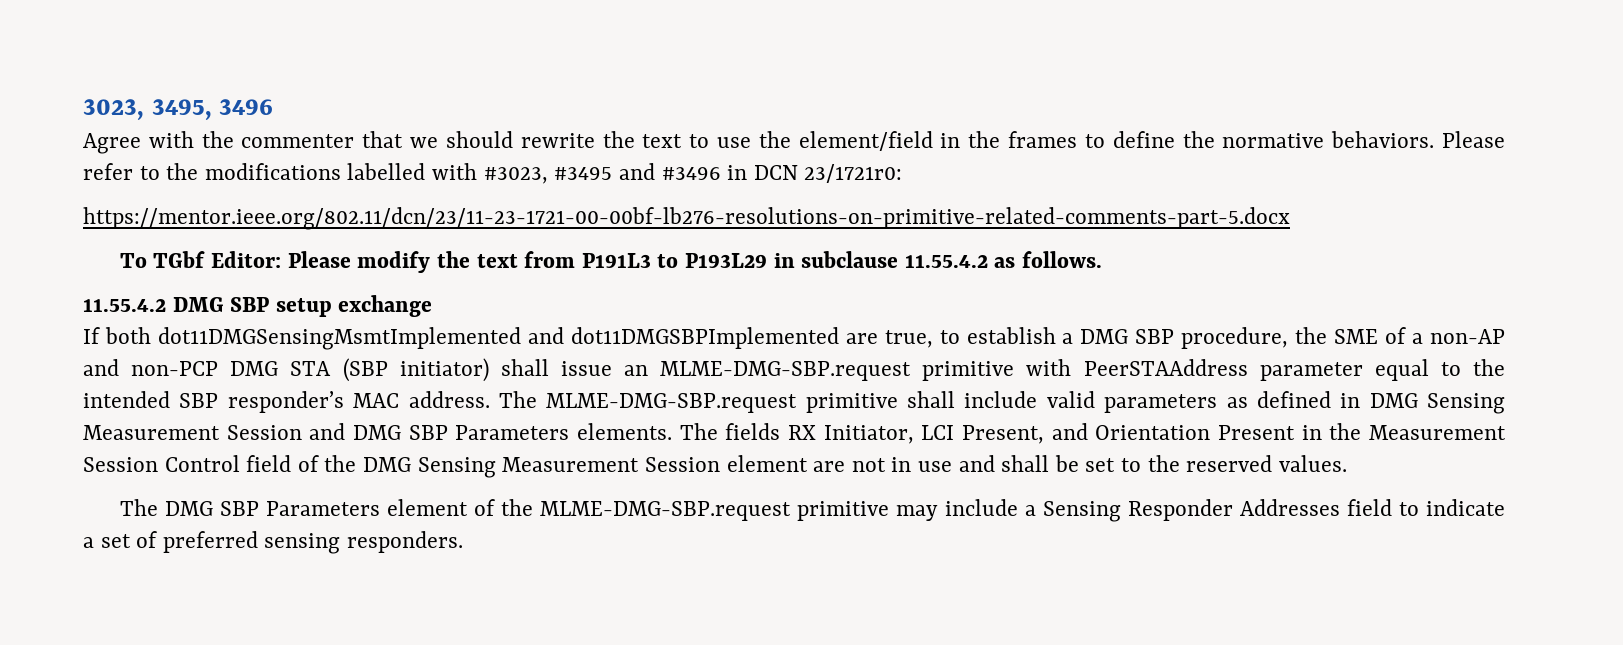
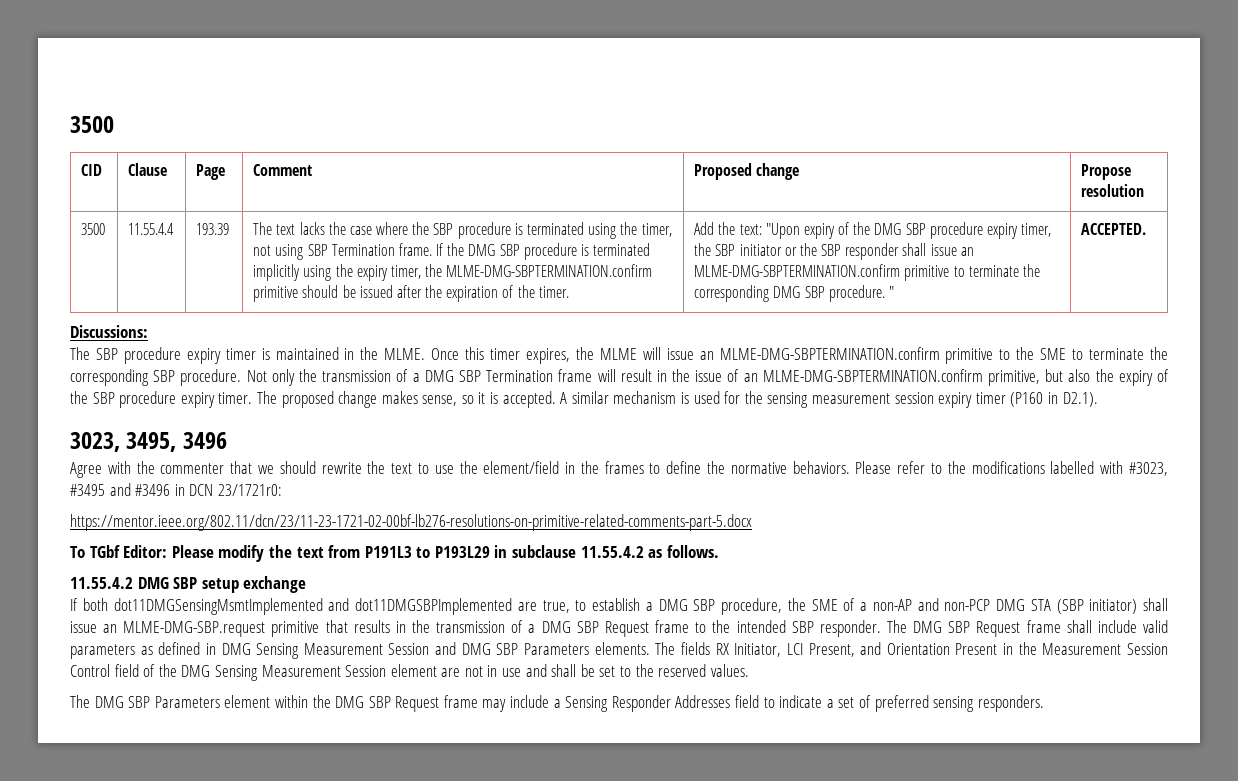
(83, 110) none -> [70,116,114,133] [81,164,103,176] [128,163,168,176] [196,164,226,180] [253,164,313,176] [694,163,800,180] [1081,164,1132,180] [1081,184,1145,197] [81,223,106,235] [128,223,175,235] [196,223,230,235] [253,222,672,239] [253,243,651,260] [253,264,653,281] [253,285,569,302] [694,222,1052,239] [694,243,974,260] [694,264,1040,281] [694,285,894,302] [1081,223,1147,235] [70,325,148,338] [70,347,1168,364] [70,369,1170,386] [70,391,1098,408] 3500 // CID | Clause | Page | Comment | Proposed change | Propose resolution // 3500 | 11.55.4.4 | 193.39 | The text lacks the case where the SBP procedure is terminated using the timer, not using SBP Termination frame. If the DMG SBP procedure is terminated implicitly using the expiry timer, the MLME-DMG-SBPTERMINATION.confirm primitive should be issued after the expiration of the timer. | Add the text: "Upon expiry of the DMG SBP procedure expiry timer, the SBP initiator or the SBP responder shall issue an MLME-DMG-SBPTERMINATION.confirm primitive to terminate the corresponding DMG SBP procedure. " | ACCEPTED. // Discussions: // The SBP procedure expiry timer is maintained in the MLME. Once this timer expires, the MLME will issue an MLME-DMG-SBPTERMINATION.confirm primitive to the SME to terminate the corresponding SBP procedure. Not only the transmission of a DMG SBP Termination frame will result in the issue of an MLME-DMG-SBPTERMINATION.confirm primitive, but also the expiry of the SBP procedure expiry timer. The proposed change makes sense, so it is accepted. A similar mechanism is used for the sensing measurement session expiry timer (P160 in D2.1). //
[83,207,1290,230] https://mentor.ieee.org/802.11/dcn/23/11-23-1721-00-00bf-lb276-resolutions-on-primitive-related-comments-part-5.docx -> [70,514,752,531] https://mentor.ieee.org/802.11/dcn/23/11-23-1721-02-00bf-lb276-resolutions-on-primitive-related-comments-part-5.docx
[1026,359,1505,381] [83,391,898,413] with PeerSTAAddress parameter equal to the intended SBP responder’s MAC address. The MLME-DMG-SBP.request primitive -> [325,620,1061,637] that results in the transmission of a DMG SBP Request frame to the intended SBP responder. The DMG SBP Request frame
[474,499,890,521] of the MLME-DMG-SBP.request primitive -> [274,695,478,712] within the DMG SBP Request frame

